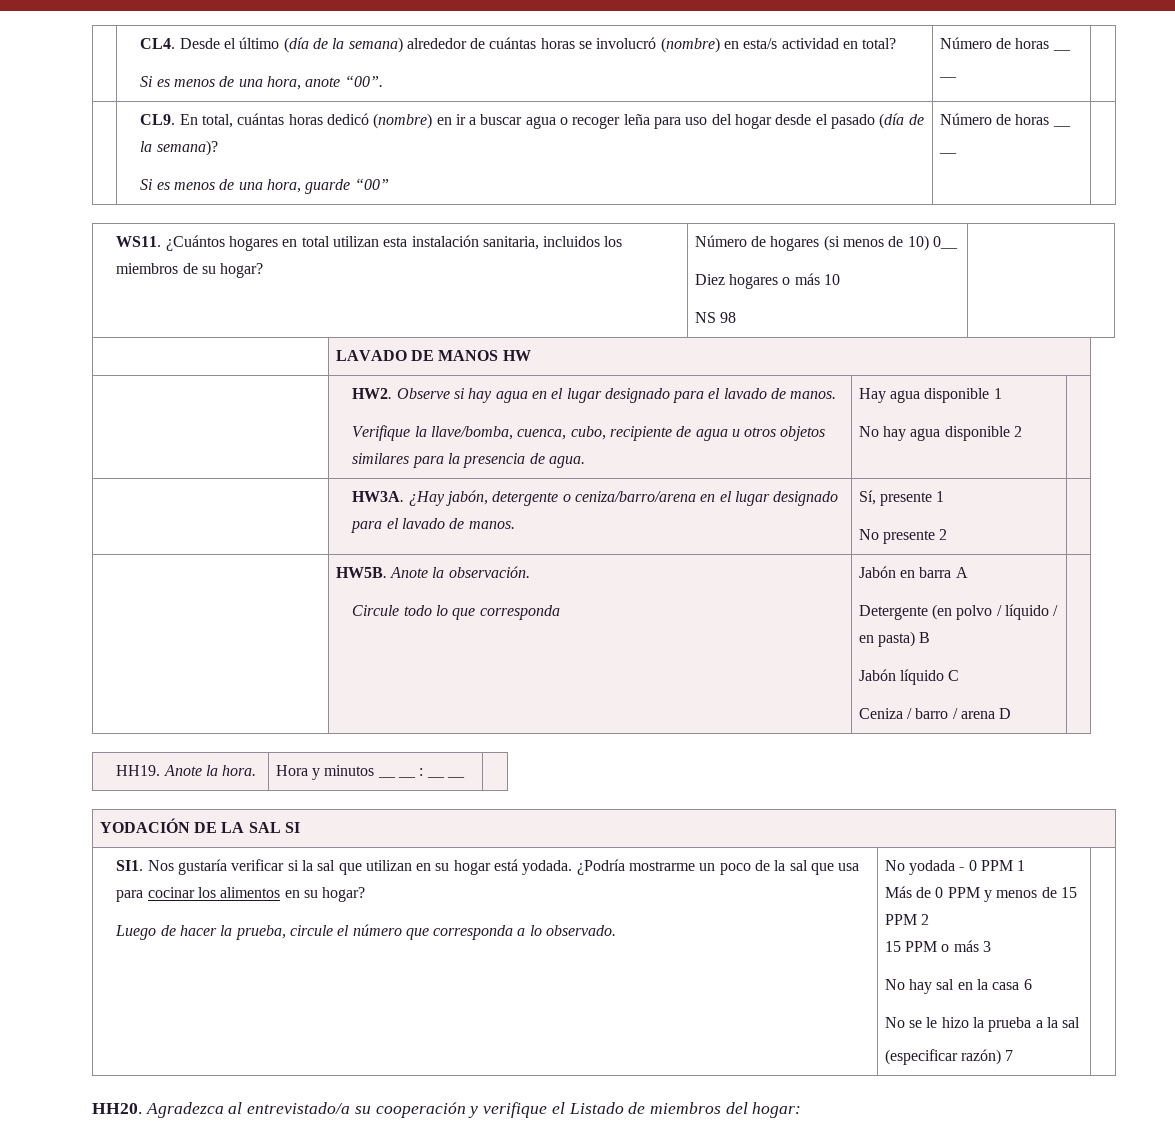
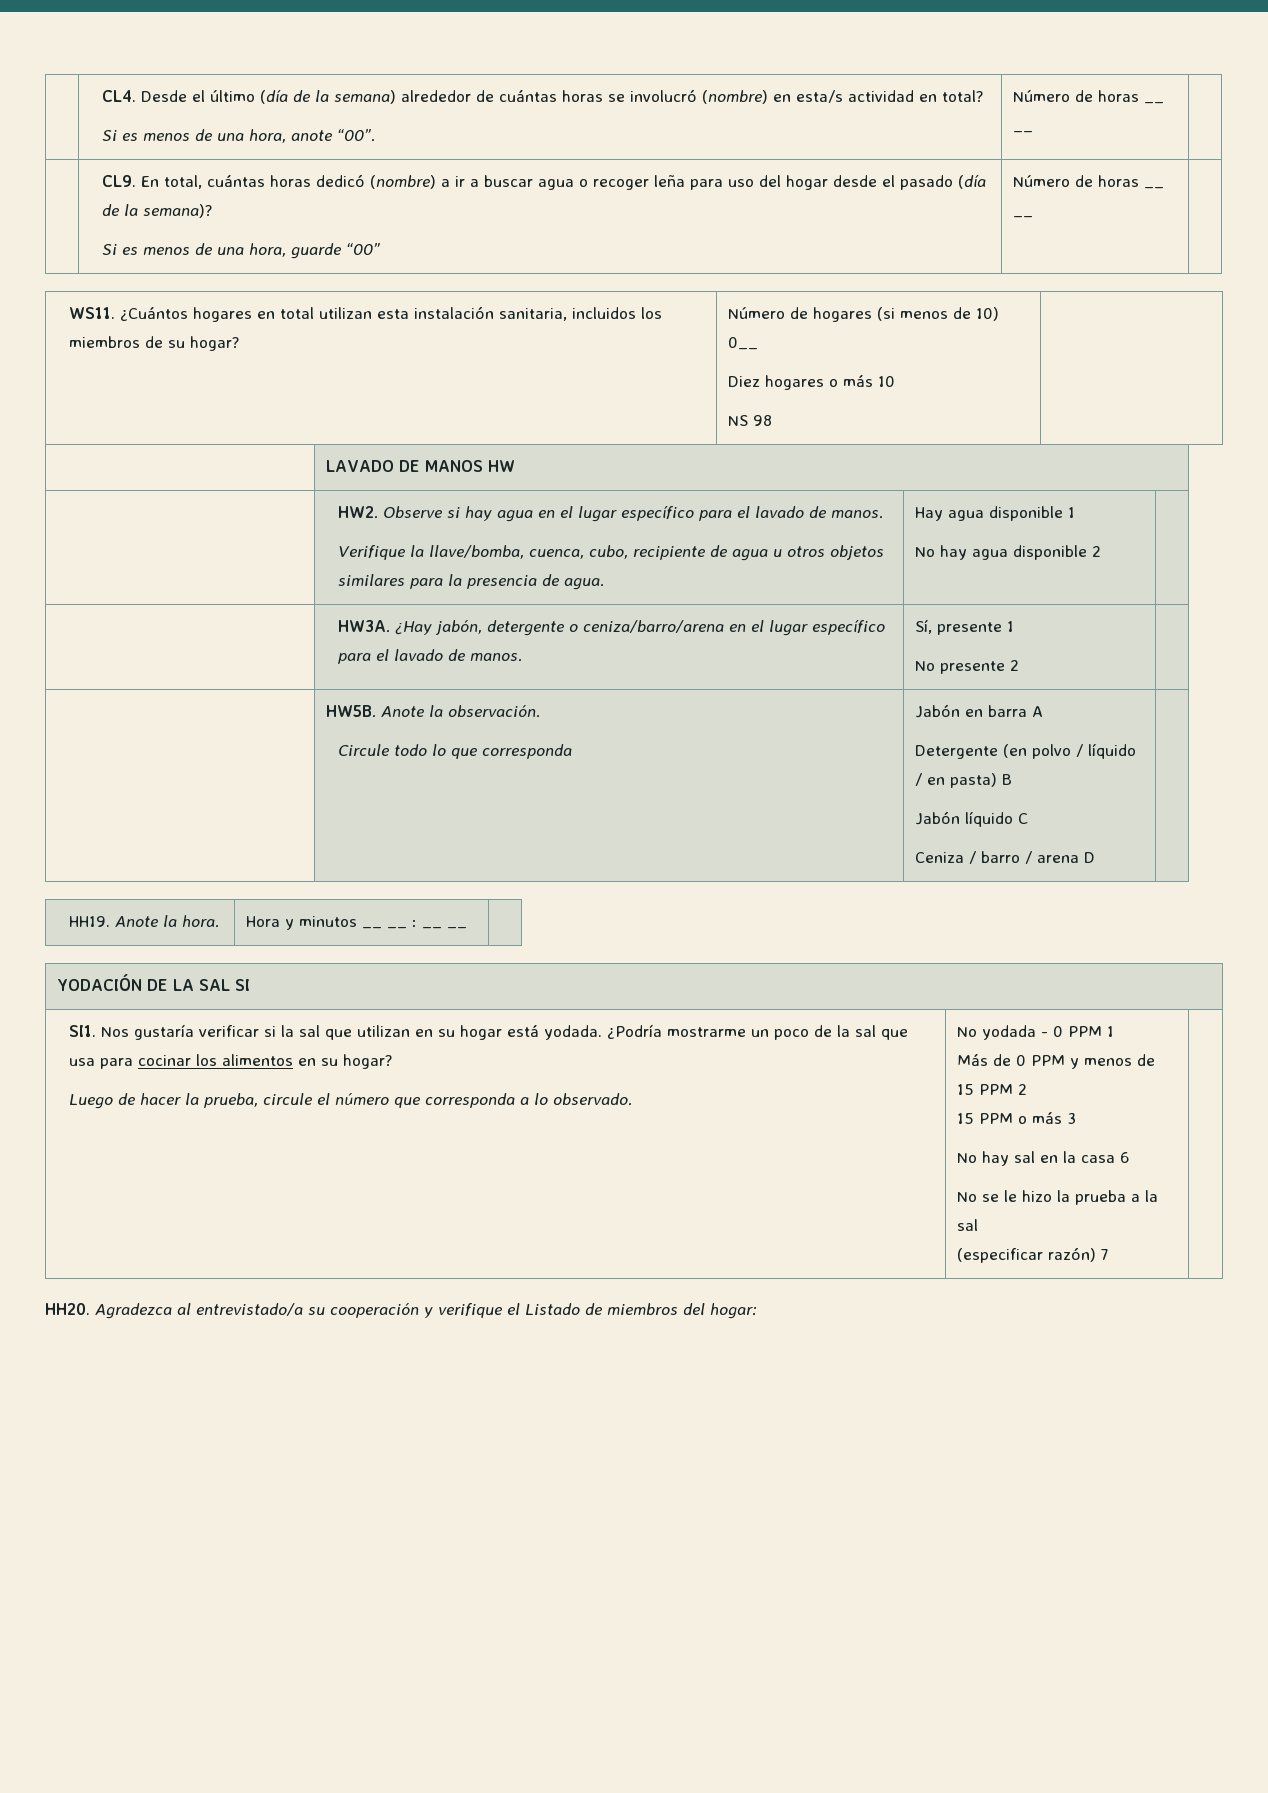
[436,117,452,125] en -> [440,179,450,187] a
[604,388,670,403] designado -> [620,506,694,521] específico
[773,491,839,506] designado -> [811,620,885,635] específico

